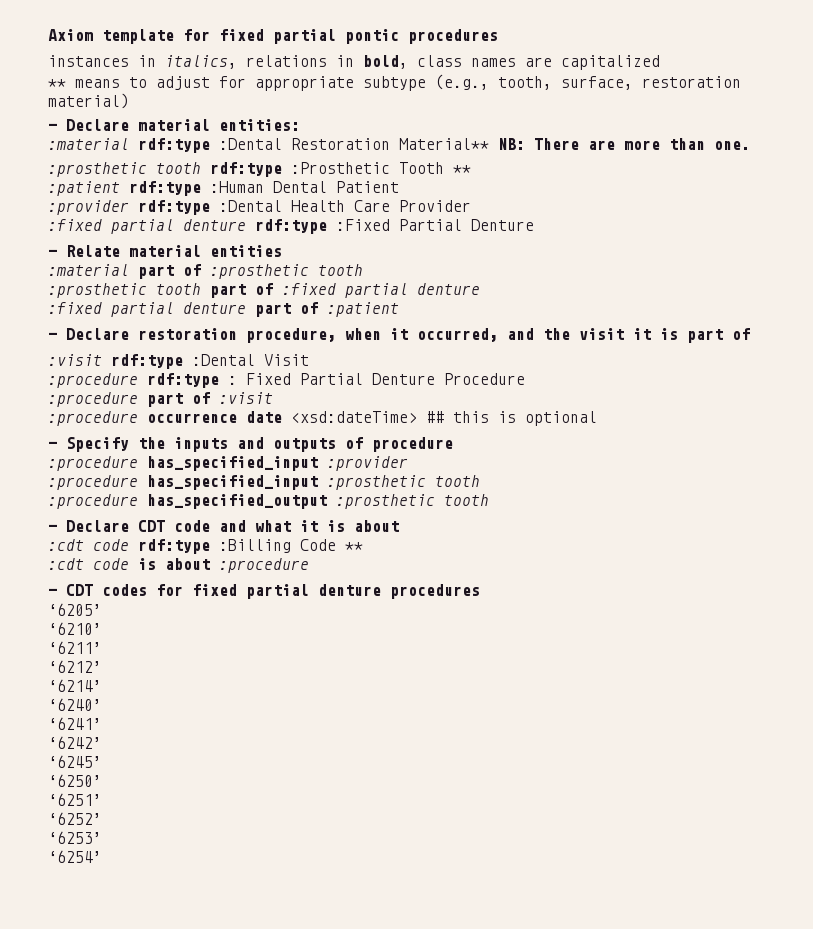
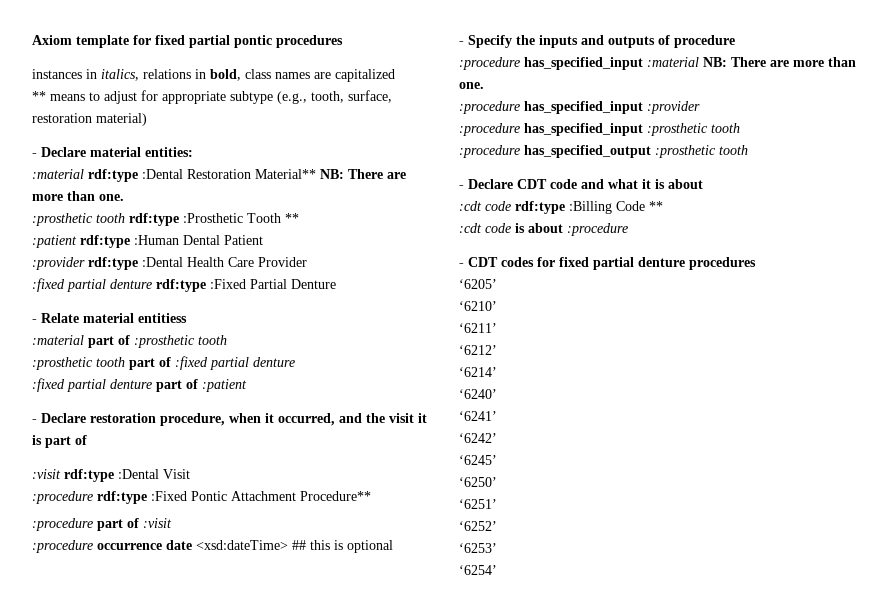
[210,245,282,257] entities -> [138,313,187,323] entitiess
[228,373,525,385] : Fixed Partial Denture Procedure -> [151,491,371,501] :Fixed Pontic Attachment Procedure**
(453, 444) none -> [459,57,856,70] [459,82,484,89] // :procedure has_specified_input :material NB: There are more than one.

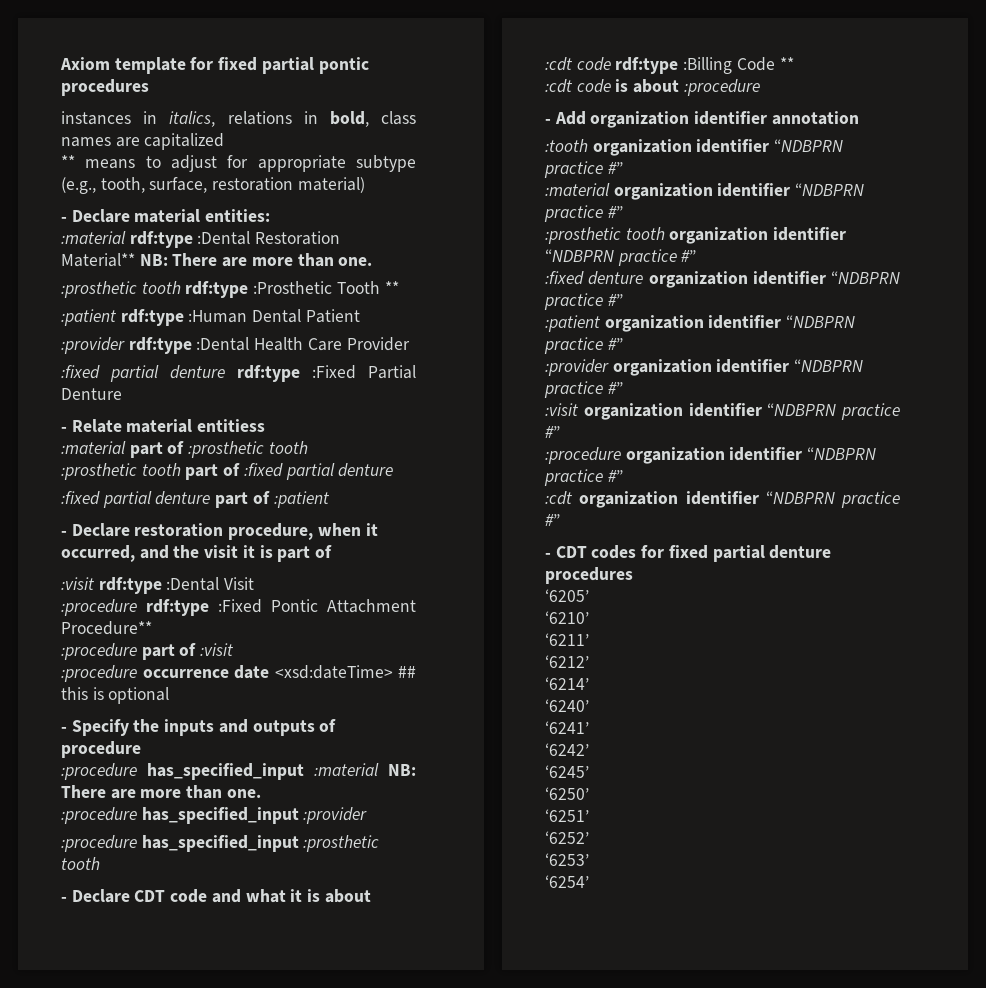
[459,145,748,158] // :procedure has_specified_output :prosthetic tooth -> (100, 863) none
(628, 229) none -> [545,111,859,128] [545,139,844,156] [544,161,623,178] [545,183,865,200] [544,205,623,222] [545,227,847,244] [545,249,697,266] [545,271,900,288] [544,293,623,310] [545,315,856,332] [544,337,623,354] [545,359,864,376] [544,381,623,398] [545,403,900,420] [545,426,560,438] [545,447,877,464] [544,469,623,486] [545,491,900,508] [545,514,560,526] // - Add organization identifier annotation // :tooth organization identifier “NDBPRN practice #” // :material organization identifier “NDBPRN practice #” // :prosthetic tooth organization identifier “NDBPRN practice #” // :fixed denture organization identifier “NDBPRN practice #” // :patient organization identifier “NDBPRN practice #” // :provider organization identifier “NDBPRN practice #” // :visit organization identifier “NDBPRN practice #” // :procedure organization identifier “NDBPRN practice #” // :cdt organization identifier “NDBPRN practice #”

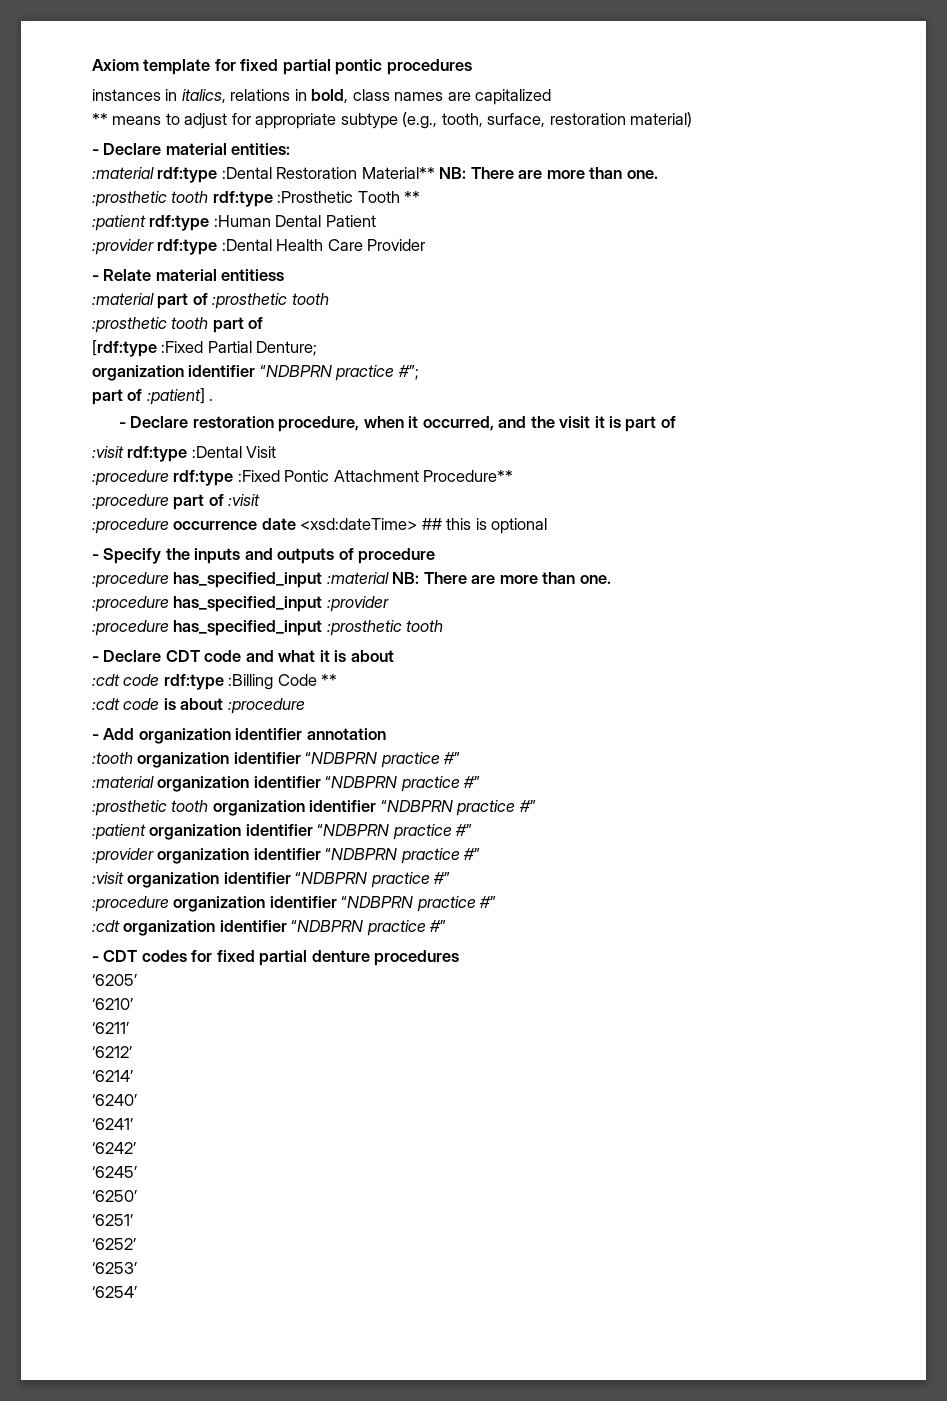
[61,365,416,382] [61,388,122,400] // :fixed partial denture rdf:type :Fixed Partial Denture -> (426, 245) none
[243,463,394,480] [61,491,330,508] :fixed partial denture // :fixed partial denture part of :patient -> [92,340,318,357] [92,365,419,381] [92,388,214,405] // [rdf:type :Fixed Partial Denture; // organization identifier “NDBPRN practice #”; // part of :patient] .
[545,271,900,288] [544,293,623,310] // :fixed denture organization identifier “NDBPRN practice #” -> (536, 806) none

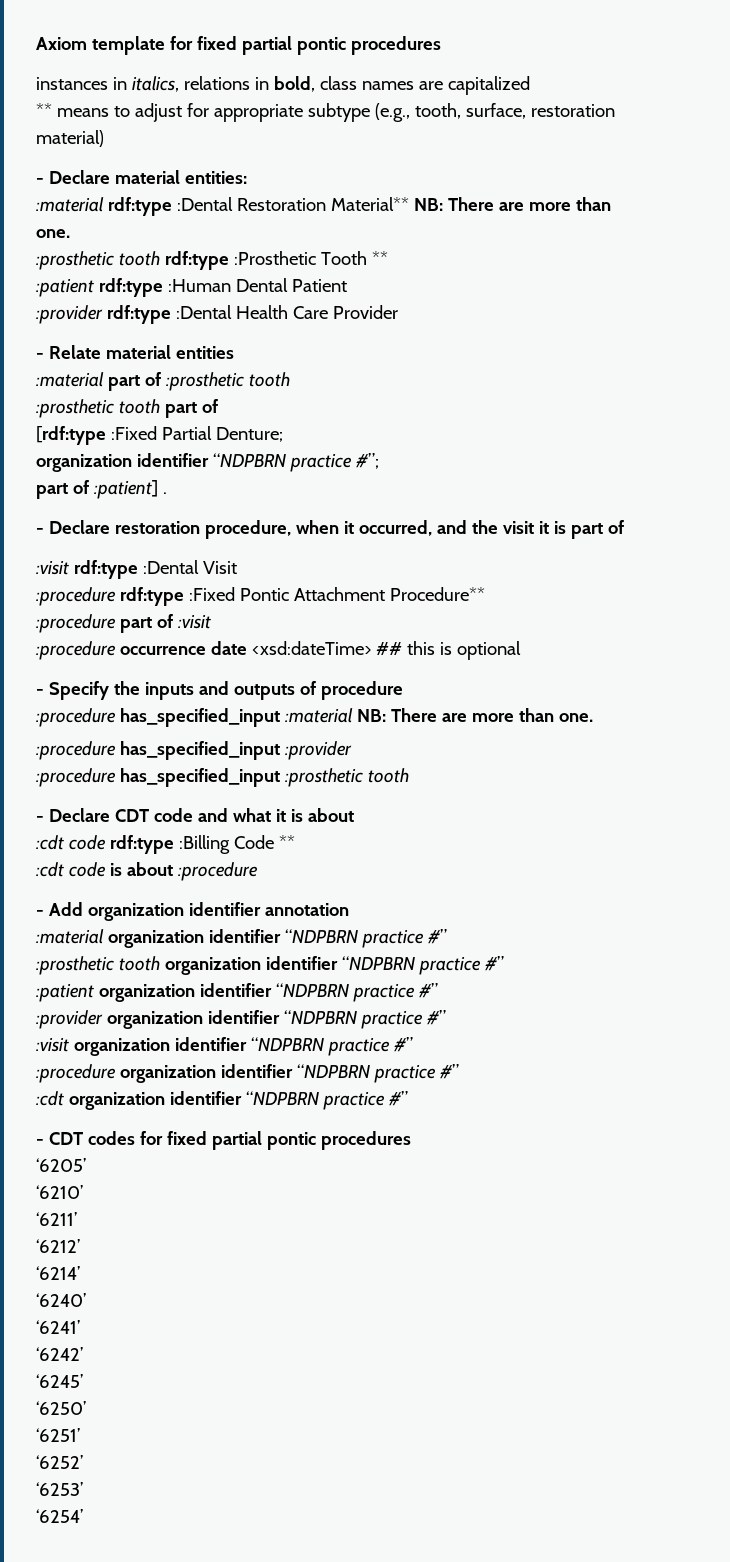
[221,269,285,281] entitiess -> [175,346,234,359] entities
[259,365,332,377] “NDBPRN -> [212,453,286,467] “NDPBRN
[92,752,461,768] // :tooth organization identifier “NDBPRN practice #” -> (349, 909) none
[325,776,398,788] “NDBPRN -> [284,929,358,943] “NDPBRN
[380,800,453,812] “NDBPRN -> [341,956,415,970] “NDPBRN
[317,824,390,836] “NDBPRN -> [275,983,349,997] “NDPBRN
[325,848,398,860] “NDBPRN -> [283,1010,357,1024] “NDPBRN
[295,872,368,884] “NDBPRN -> [250,1037,324,1051] “NDPBRN
[341,896,414,908] “NDBPRN -> [296,1064,370,1078] “NDPBRN
[291,920,364,932] “NDBPRN -> [245,1091,319,1105] “NDPBRN
[311,950,370,962] denture -> [266,1132,316,1150] pontic

